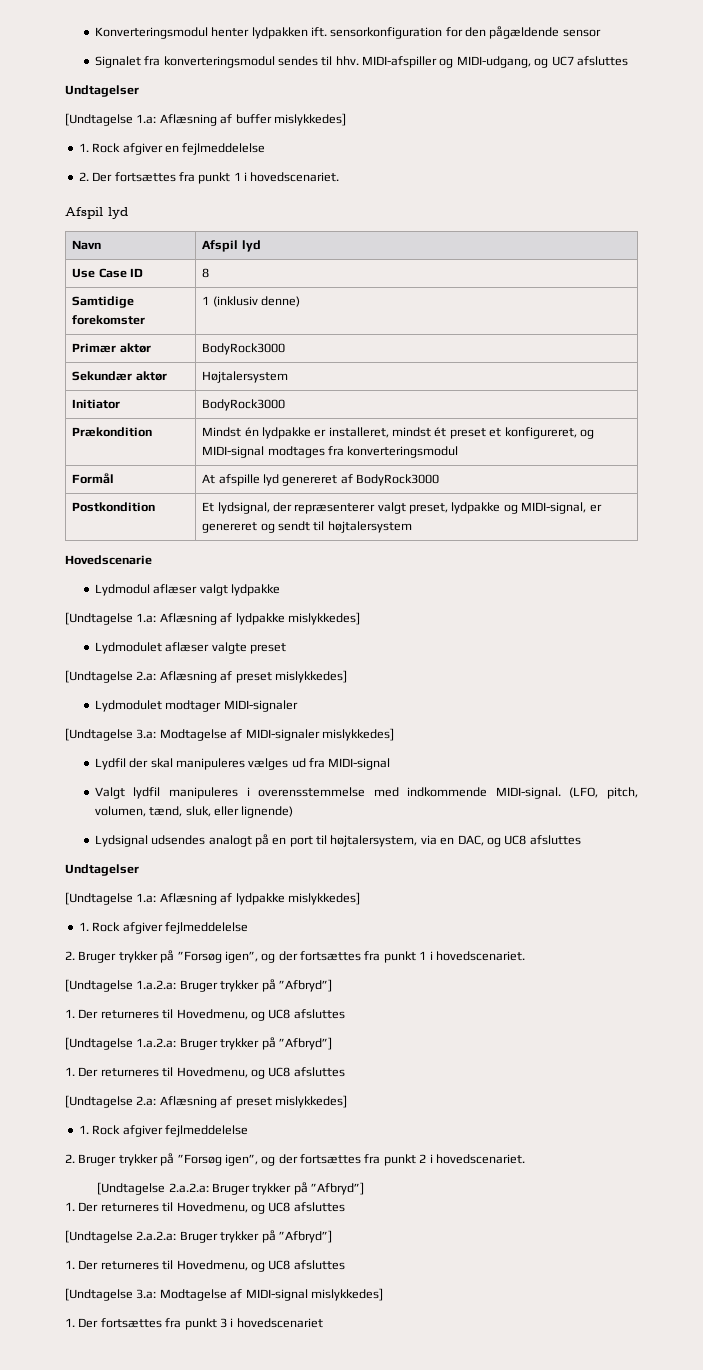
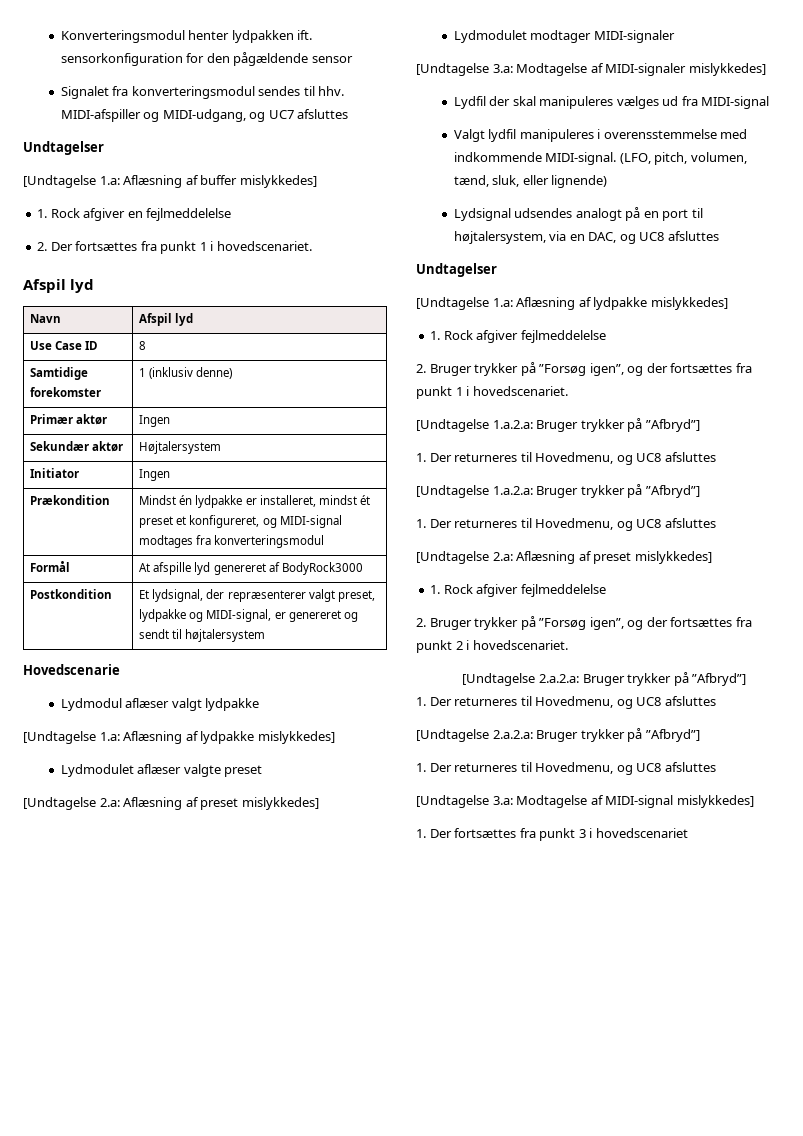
[202,343,286,355] BodyRock3000 -> [139,415,171,427] Ingen
[202,399,286,411] BodyRock3000 -> [139,469,171,481] Ingen

